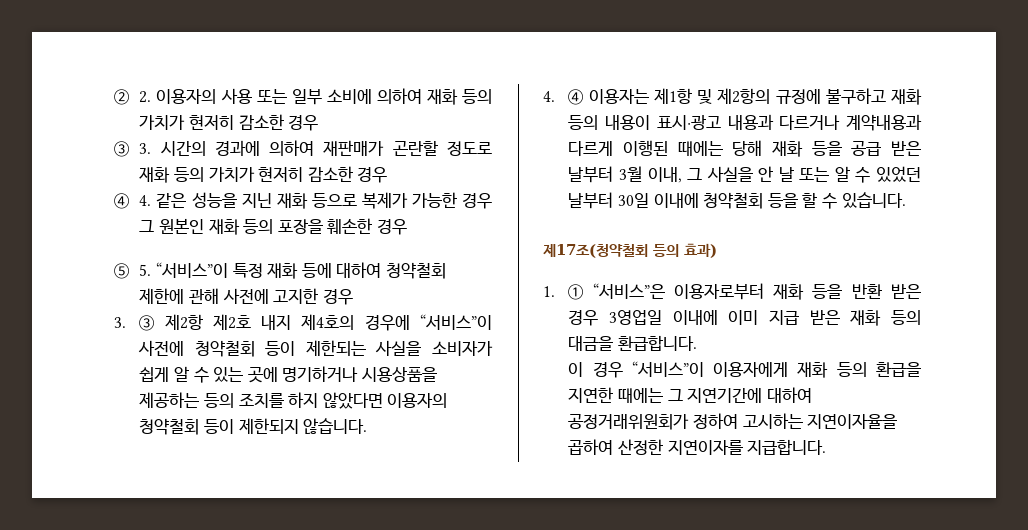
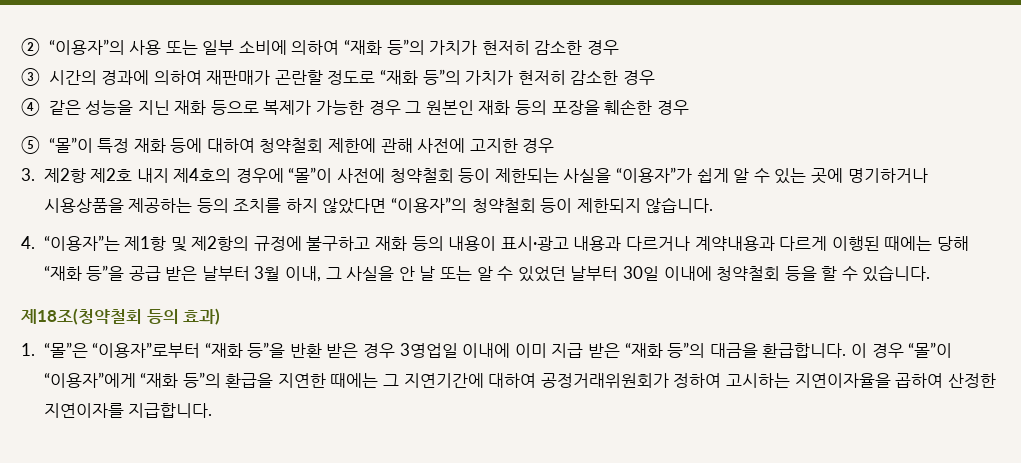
[139,89,217,104] 2. 이용자의 -> [48,39,125,55] “이용자”의
[426,89,492,105] 재화 등의 -> [344,39,425,55] “재화 등”의
[139,143,152,154] 3. -> (40, 77) none
[139,167,204,183] 재화 등의 -> [380,69,461,85] “재화 등”의
[139,195,152,206] 4. -> (40, 107) none
[139,262,228,278] 5. “서비스”이 -> [48,137,93,153] “몰”이
[139,315,155,331] ③ -> (35, 174) none
[419,314,492,330] “서비스”이 -> [288,167,333,183] “몰”이
[431,341,493,356] 소비자가 -> [615,167,692,183] “이용자”가
[387,393,448,408] 이용자의 -> [391,197,468,213] “이용자”의
[568,89,649,105] ④ 이용자는 -> [43,235,120,251] “이용자”는
[772,141,842,157] 재화 등을 -> [43,265,125,281] “재화 등”을
[543,244,648,258] 제17조(청약철회 -> [21,308,142,325] 제18조(청약철회
[568,283,843,300] ① “서비스”은 이용자로부터 재화 등을 -> [43,342,286,358] “몰”은 “이용자”로부터 “재화 등”을
[850,310,921,326] 재화 등의 -> [624,342,706,358] “재화 등”의
(697, 343) // -> (847, 350) none
[631,361,867,378] “서비스”이 이용자에게 재화 등의 -> [908,342,953,358] [43,372,221,388] “몰”이 “이용자”에게 “재화 등”의

